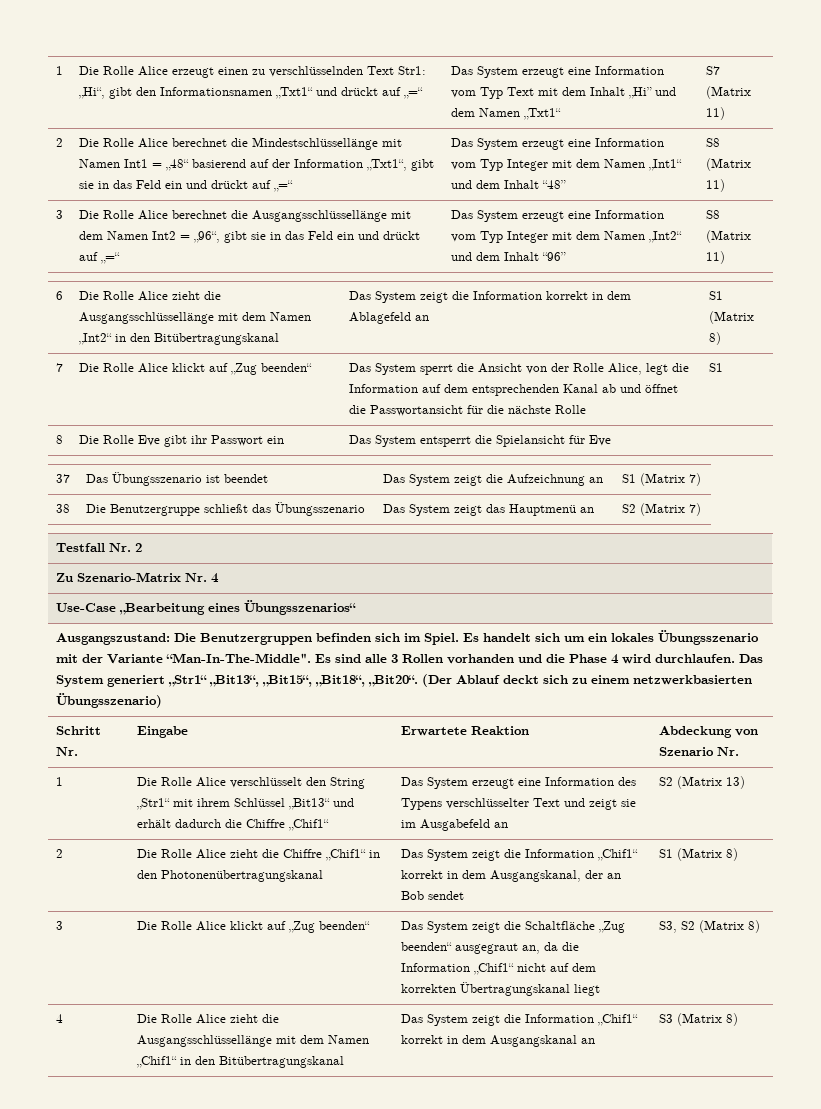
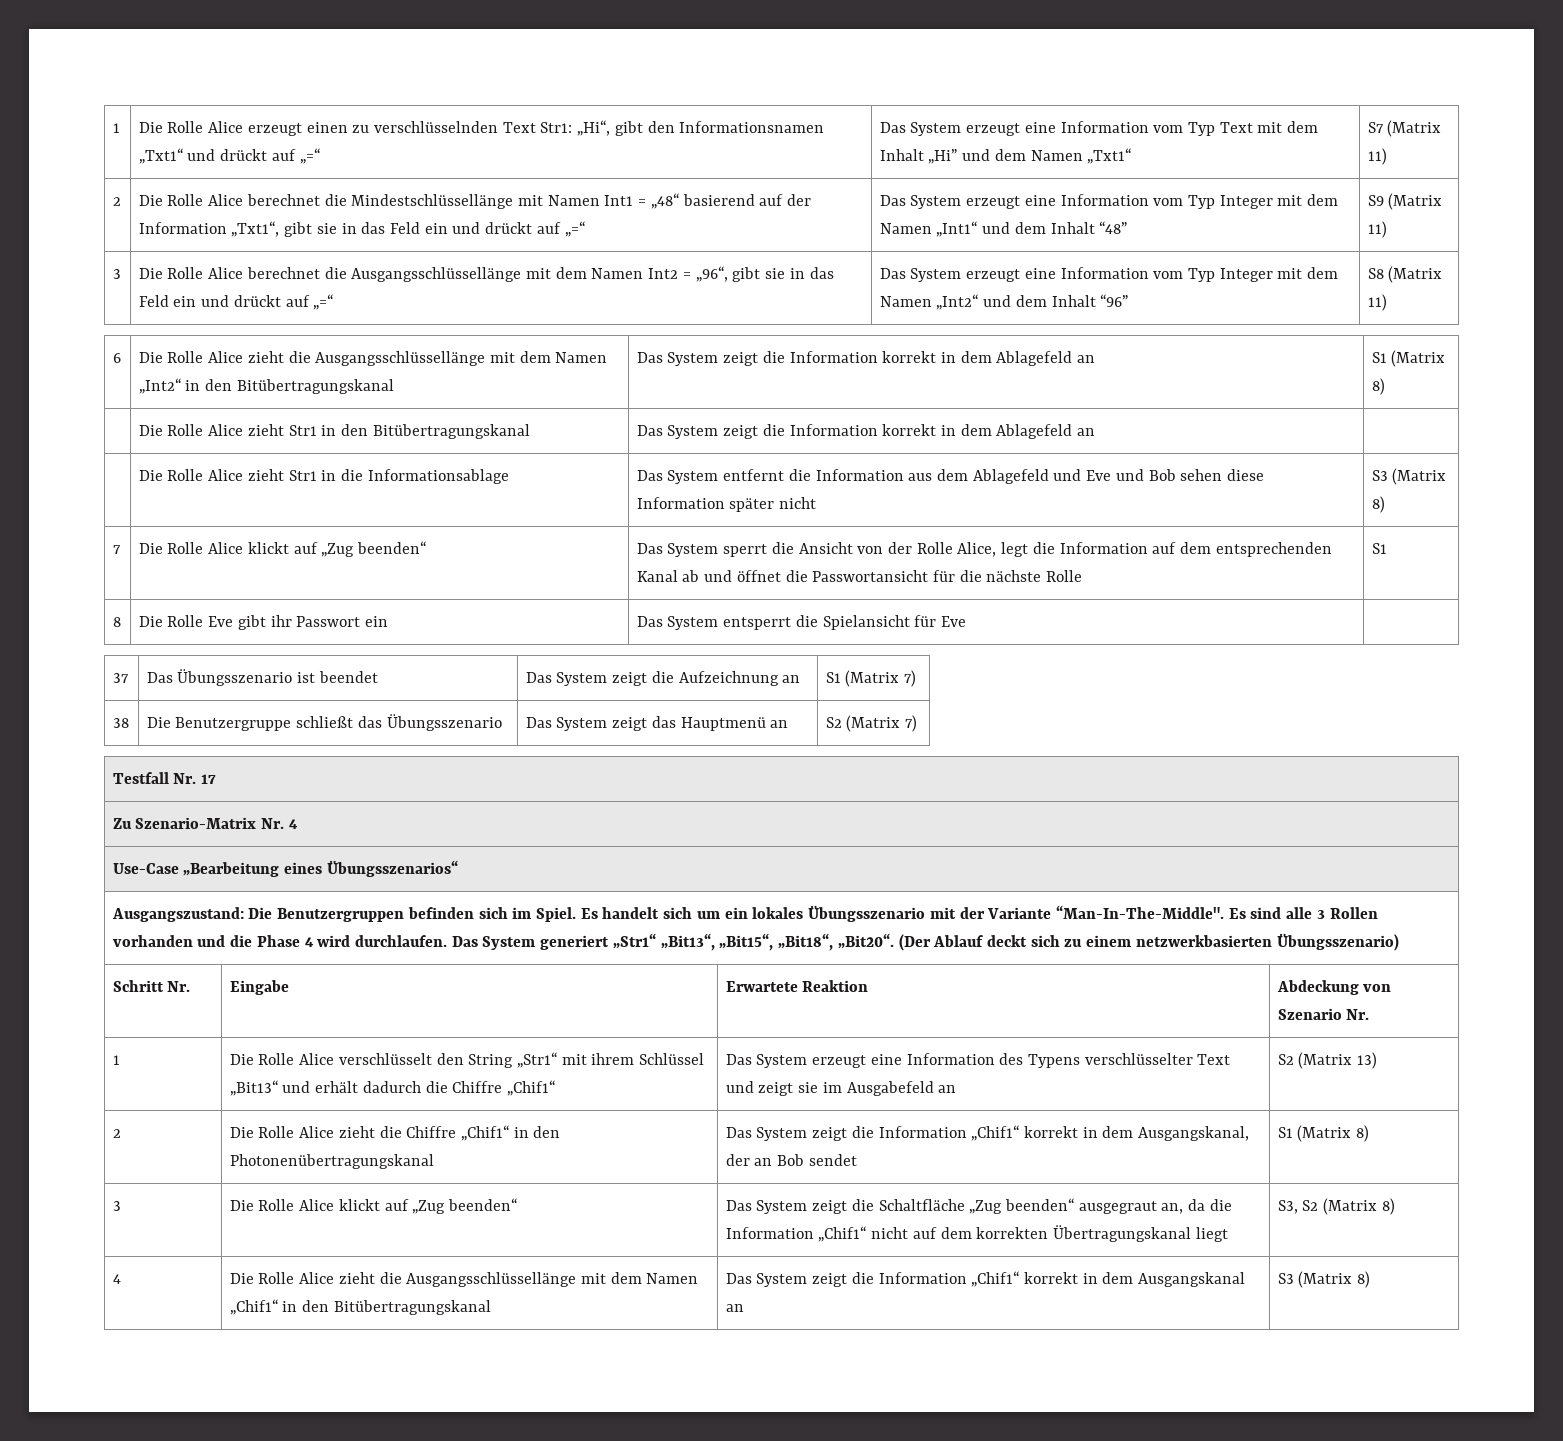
[705,138,720,147] S8 -> [1367,195,1384,206] S9
(721, 338) none -> [138,424,530,439] [636,424,1096,439] [138,469,509,484] [636,469,1265,484] [636,497,817,512] [1371,468,1447,485] [1371,496,1385,513] // | Die Rolle Alice zieht Str1 in den Bitübertragungskanal | Das System zeigt die Information korrekt in dem Ablagefeld an | // | Die Rolle Alice zieht Str1 in die Informationsablage | Das System entfernt die Information aus dem Ablagefeld und Eve und Bob sehen diese Information später nicht | S3 (Matrix 8)
[134,543,142,552] 2 -> [201,774,217,784] 17

